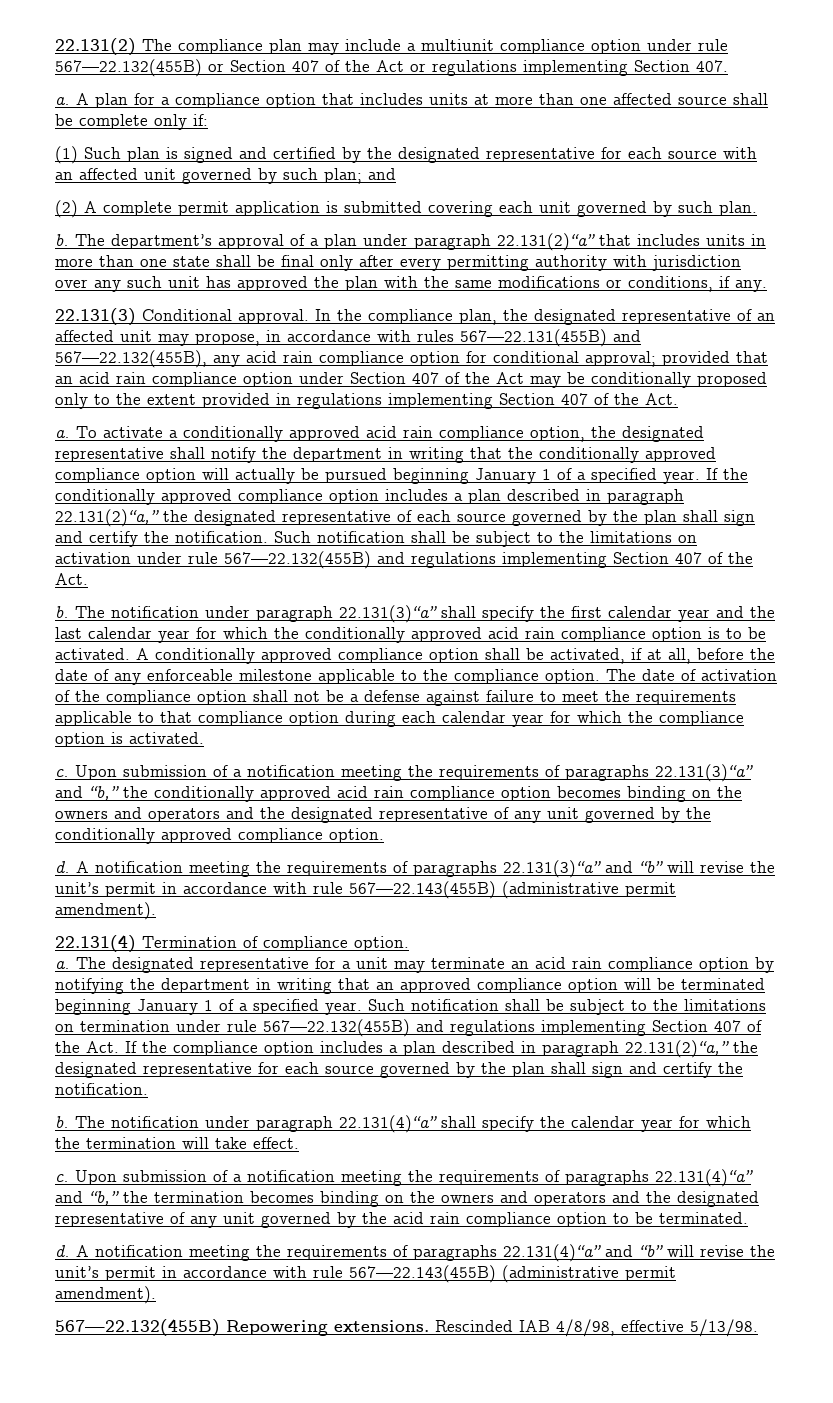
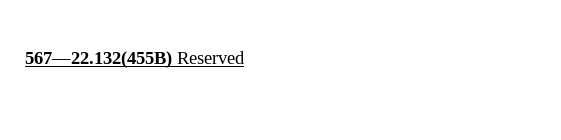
[55,38,728,56] [55,59,728,77] [55,93,768,108] [55,114,208,130] [55,146,757,164] [55,168,396,184] [55,200,757,218] [55,233,766,251] [55,255,741,271] [55,276,767,292] [55,308,775,326] [55,329,641,347] [55,350,768,368] [55,372,767,388] [55,393,678,409] [55,426,704,442] [55,447,716,463] [55,468,748,484] [55,489,684,505] [55,509,755,527] [55,531,697,547] [55,551,753,569] [55,573,88,585] [55,605,775,623] [55,627,766,643] [55,648,775,664] [55,669,777,685] [55,690,736,706] [55,711,744,727] [55,732,204,747] [55,764,753,782] [55,786,742,802] [55,807,711,823] [55,828,384,844] [55,860,775,878] [55,881,676,899] [55,902,156,920] [55,935,409,953] [55,957,774,973] [55,978,765,994] [55,999,766,1015] [55,1019,762,1037] [55,1040,758,1058] [55,1062,743,1078] [55,1083,148,1095] [55,1115,751,1133] [55,1137,299,1149] [55,1169,753,1187] [55,1191,759,1207] [55,1212,748,1228] [55,1244,775,1262] [55,1265,676,1283] [55,1286,156,1304] [55,1319,758,1337] 22.131(2) The compliance plan may include a multiunit compliance option under rule 567—22.132(455B) or Section 407 of the Act or regulations implementing Section 407. // a. A plan for a compliance option that includes units at more than one affected source shall be complete only if: // (1) Such plan is signed and certified by the designated representative for each source with an affected unit governed by such plan; and // (2) A complete permit application is submitted covering each unit governed by such plan. // b. The department’s approval of a plan under paragraph 22.131(2)“a” that includes units in more than one state shall be final only after every permitting authority with jurisdiction over any such unit has approved the plan with the same modifications or conditions, if any. // 22.131(3) Conditional approval. In the compliance plan, the designated representative of an affected unit may propose, in accordance with rules 567—22.131(455B) and 567—22.132(455B), any acid rain compliance option for conditional approval; provided that an acid rain compliance option under Section 407 of the Act may be conditionally proposed only to the extent provided in regulations implementing Section 407 of the Act. // a. To activate a conditionally approved acid rain compliance option, the designated representative shall notify the department in writing that the conditionally approved compliance option will actually be pursued beginning January 1 of a specified year. If the conditionally approved compliance option includes a plan described in paragraph 22.131(2)“a,” the designated representative of each source governed by the plan shall sign and certify the notification. Such notification shall be subject to the limitations on activation under rule 567—22.132(455B) and regulations implementing Section 407 of the Act. // b. The notification under paragraph 22.131(3)“a” shall specify the first calendar year and the last calendar year for which the conditionally approved acid rain compliance option is to be activated. A conditionally approved compliance option shall be activated, if at all, before the date of any enforceable milestone applicable to the compliance option. The date of activation of the compliance option shall not be a defense against failure to meet the requirements applicable to that compliance option during each calendar year for which the compliance option is activated. // c. Upon submission of a notification meeting the requirements of paragraphs 22.131(3)“a” and “b,” the conditionally approved acid rain compliance option becomes binding on the owners and operators and the designated representative of any unit governed by the conditionally approved compliance option. // d. A notification meeting the requirements of paragraphs 22.131(3)“a” and “b” will revise the unit’s permit in accordance with rule 567—22.143(455B) (administrative permit amendment). // 22.131(4) Termination of compliance option. // a. The designated representative for a unit may terminate an acid rain compliance option by notifying the department in writing that an approved compliance option will be terminated beginning January 1 of a specified year. Such notification shall be subject to the limitations on termination under rule 567—22.132(455B) and regulations implementing Section 407 of the Act. If the compliance option includes a plan described in paragraph 22.131(2)“a,” the designated representative for each source governed by the plan shall sign and certify the notification. // b. The notification under paragraph 22.131(4)“a” shall specify the calendar year for which the termination will take effect. // c. Upon submission of a notification meeting the requirements of paragraphs 22.131(4)“a” and “b,” the termination becomes binding on the owners and operators and the designated representative of any unit governed by the acid rain compliance option to be terminated. // d. A notification meeting the requirements of paragraphs 22.131(4)“a” and “b” will revise the unit’s permit in accordance with rule 567—22.143(455B) (administrative permit amendment). // 567—22.132(455B) Repowering extensions. Rescinded IAB 4/8/98, effective 5/13/98. -> [25,51,245,68] 567—22.132(455B) Reserved

